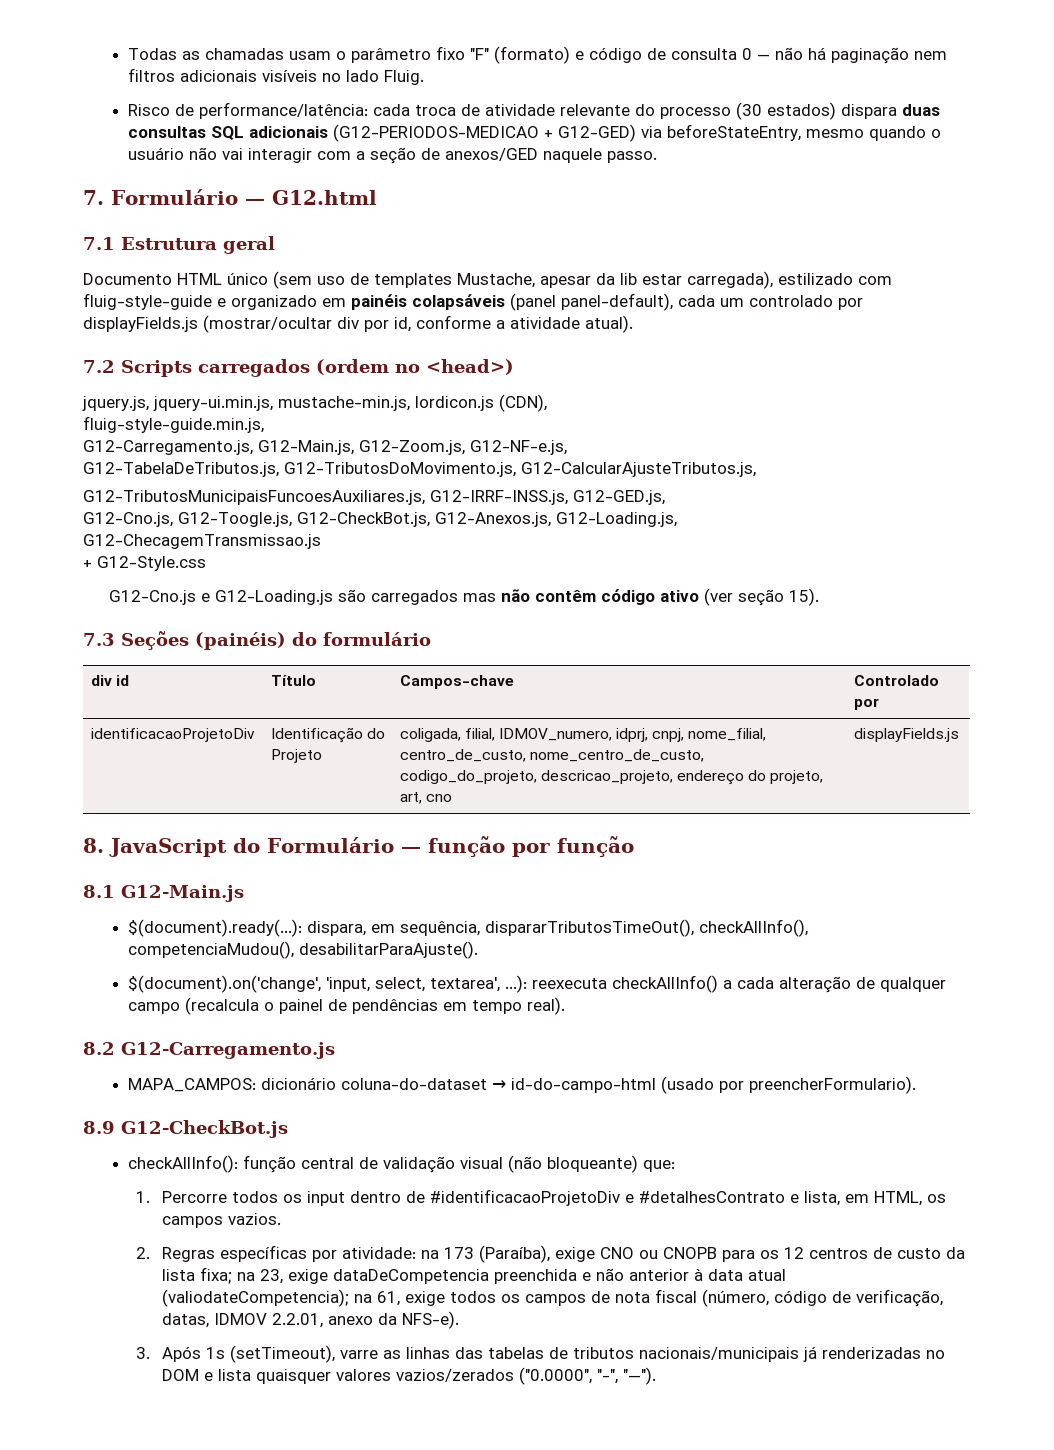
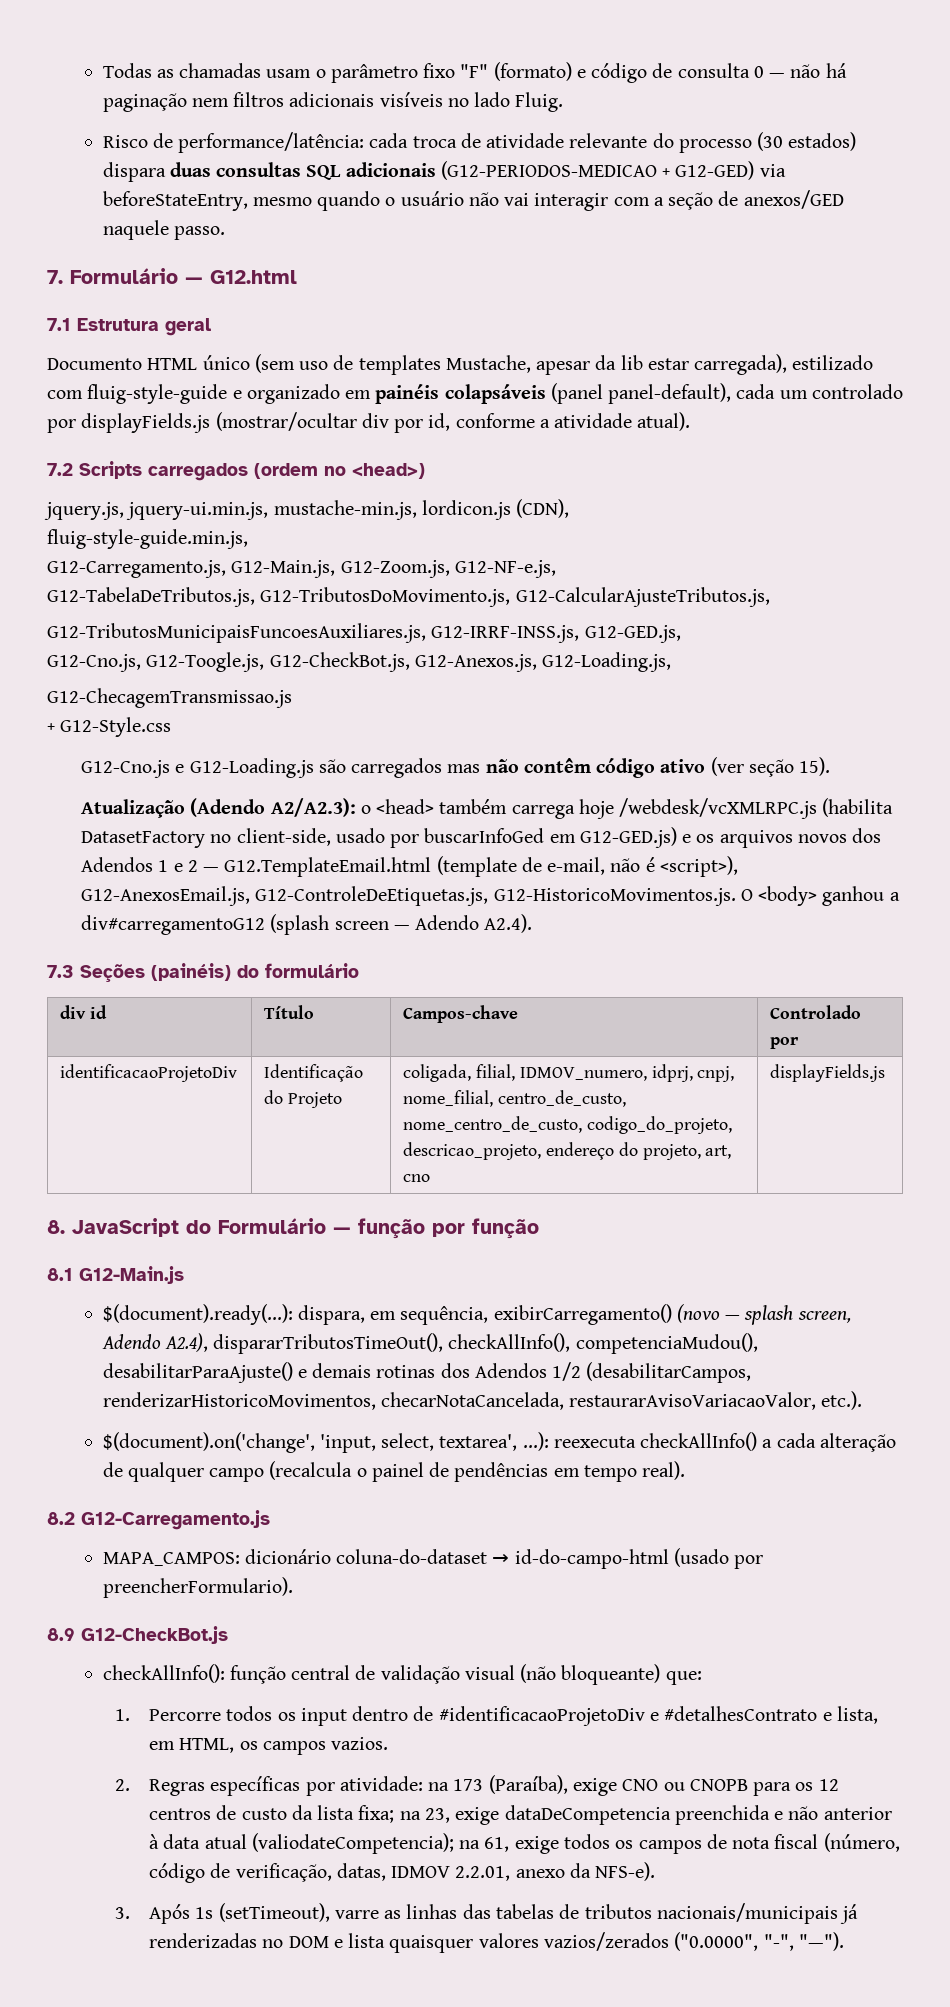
(820, 597) none -> [81,798,894,819] [81,827,882,848] [81,856,738,877] [81,886,900,906] [81,914,533,935] // Atualização (Adendo A2/A2.3): o <head> também carrega hoje /webdesk/vcXMLRPC.js (habilita DatasetFactory no client-side, usado por buscarInfoGed em G12-GED.js) e os arquivos novos dos Adendos 1 e 2 — G12.TemplateEmail.html (template de e-mail, não é <script>), G12-AnexosEmail.js, G12-ControleDeEtiquetas.js, G12-HistoricoMovimentos.js. O <body> ganhou a div#carregamentoG12 (splash screen — Adendo A2.4).
[485,919,809,937] [128,941,479,959] dispararTributosTimeOut(), checkAllInfo(), competenciaMudou(), desabilitarParaAjuste(). -> [493,1304,851,1325] [101,1333,758,1354] [102,1362,752,1383] [102,1391,863,1410] exibirCarregamento() (novo — splash screen, Adendo A2.4), dispararTributosTimeOut(), checkAllInfo(), competenciaMudou(), desabilitarParaAjuste() e demais rotinas dos Adendos 1/2 (desabilitarCampos, renderizarHistoricoMovimentos, checarNotaCancelada, restaurarAvisoVariacaoValor, etc.).

